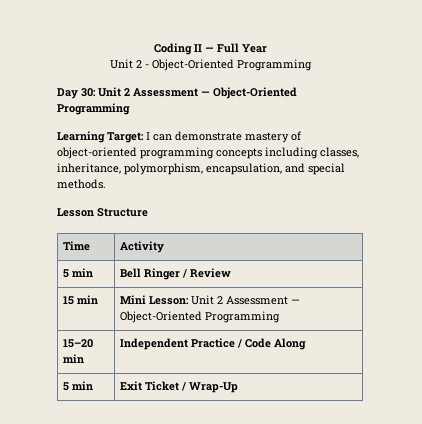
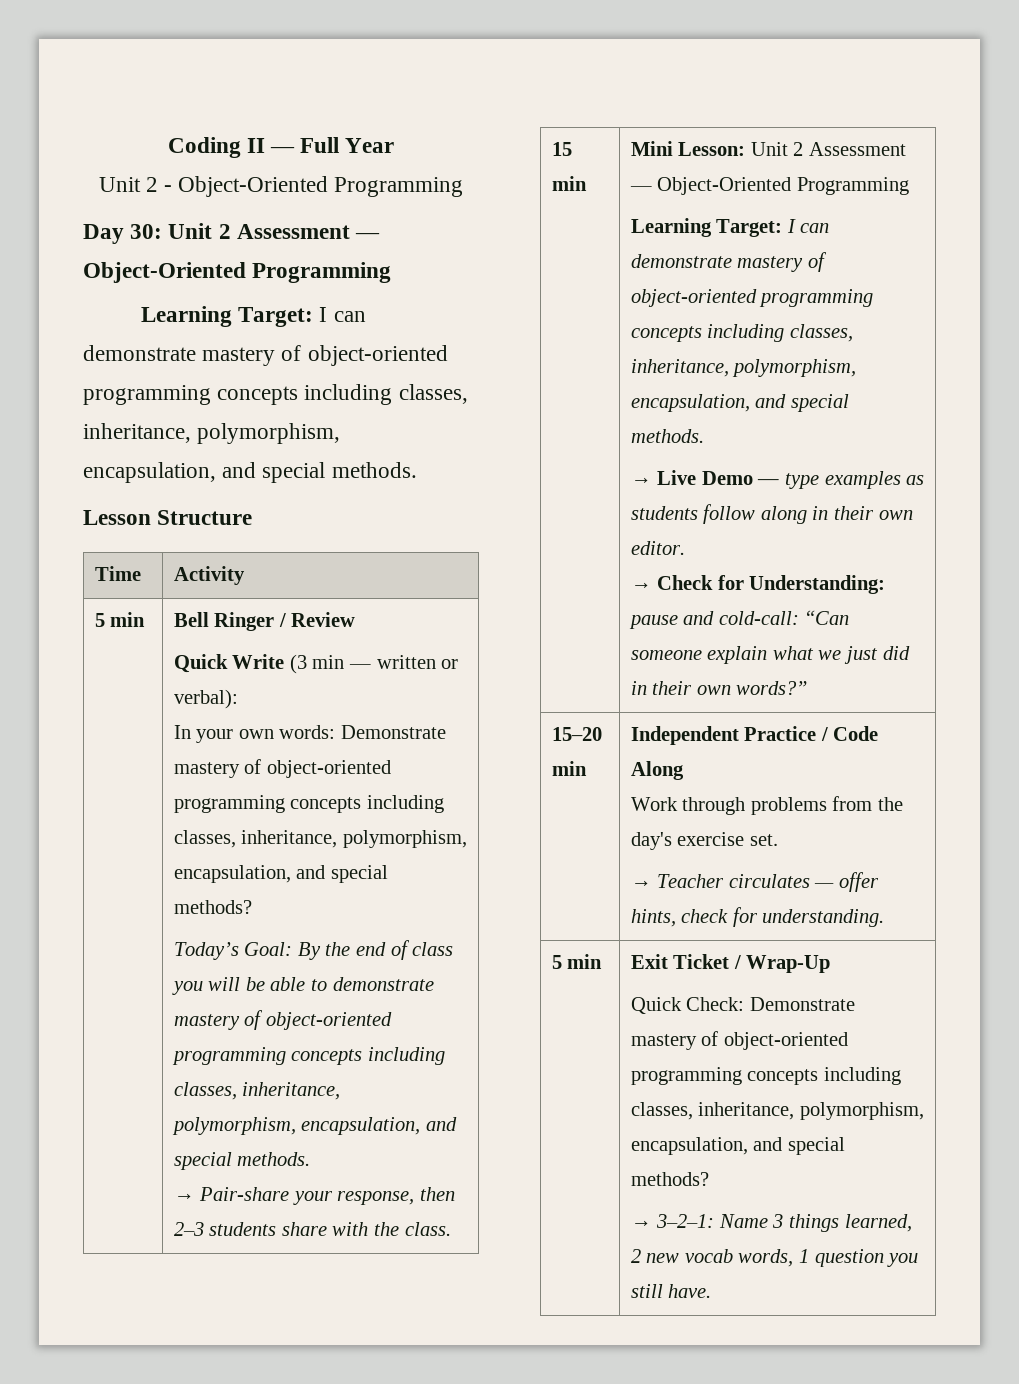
(232, 273) none -> [173,654,459,674] [173,689,238,709] [173,725,447,743] [173,759,391,778] [173,795,444,813] [173,830,467,848] [173,865,388,883] [173,900,252,914] [173,940,454,960] [171,977,434,995] [173,1010,392,1030] [171,1047,445,1065] [173,1082,341,1100] [171,1117,457,1135] [173,1152,311,1170] [173,1187,456,1205] [173,1222,451,1236] // Quick Write (3 min — written or verbal): // In your own words: Demonstrate mastery of object-oriented programming concepts including classes, inheritance, polymorphism, encapsulation, and special methods? // Today’s Goal: By the end of class you will be able to demonstrate mastery of object-oriented programming concepts including classes, inheritance, polymorphism, encapsulation, and special methods. // → Pair-share your response, then 2–3 students share with the class.
(281, 317) none -> [630,218,830,237] [630,252,827,272] [630,289,874,307] [630,324,853,342] [630,359,857,377] [630,394,849,412] [630,429,704,443] [630,470,925,489] [630,504,913,524] [630,541,685,555] [630,575,886,594] [628,610,850,629] [630,646,910,664] [630,681,808,695] // Learning Target: I can demonstrate mastery of object-oriented programming concepts including classes, inheritance, polymorphism, encapsulation, and special methods. // → Live Demo — type examples as students follow along in their own editor. // → Check for Understanding: pause and cold-call: “Can someone explain what we just did in their own words?”
(307, 344) none -> [630,796,904,815] [630,832,778,850] [630,872,880,892] [630,907,885,927] // Work through problems from the day's exercise set. // → Teacher circulates — offer hints, check for understanding.
(239, 387) none -> [630,997,855,1014] [630,1031,848,1050] [630,1067,901,1085] [630,1102,924,1120] [630,1137,845,1155] [630,1172,709,1186] [630,1214,912,1232] [630,1249,919,1267] [630,1284,712,1298] // Quick Check: Demonstrate mastery of object-oriented programming concepts including classes, inheritance, polymorphism, encapsulation, and special methods? // → 3–2–1: Name 3 things learned, 2 new vocab words, 1 question you still have.

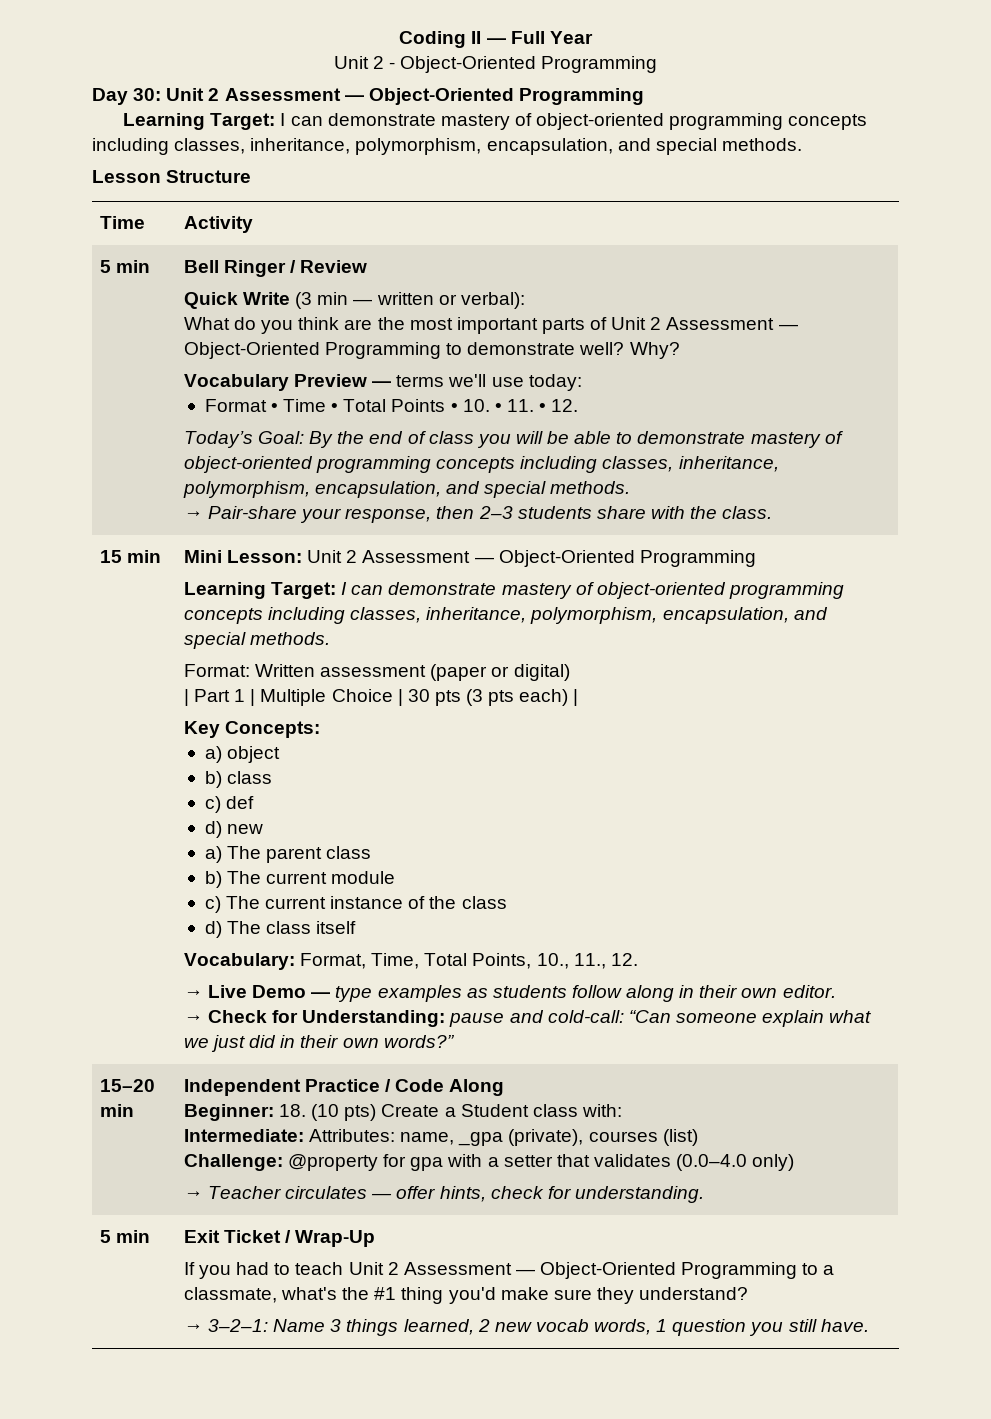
[173,725,447,743] [173,759,391,778] [173,795,444,813] [173,830,467,848] [173,865,388,883] [173,900,252,914] In your own words: Demonstrate mastery of object-oriented programming concepts including classes, inheritance, polymorphism, encapsulation, and special methods? -> [183,317,798,334] [183,342,680,359] [183,374,582,391] [204,399,579,412] What do you think are the most important parts of Unit 2 Assessment — Object-Oriented Programming to demonstrate well? Why? // Vocabulary Preview — terms we'll use today: // Format • Time • Total Points • 10. • 11. • 12.
(704, 436) none -> [183,664,570,681] [183,689,579,706] [183,721,320,738] [204,746,280,763] [204,771,272,788] [204,796,254,813] [204,821,263,838] [204,846,372,863] [204,871,396,888] [204,896,507,913] [204,921,357,938] [183,953,638,970] // Format: Written assessment (paper or digital) // | Part 1 | Multiple Choice | 30 pts (3 pts each) | // Key Concepts: // a) object // b) class // c) def // d) new // a) The parent class // b) The current module // c) The current instance of the class // d) The class itself // Vocabulary: Format, Time, Total Points, 10., 11., 12.
[630,796,904,815] [630,832,778,850] Work through problems from the day's exercise set. -> [183,1104,622,1121] [183,1129,698,1146] [183,1154,795,1171] Beginner: 18. (10 pts) Create a Student class with: // Intermediate: Attributes: name, _gpa (private), courses (list) // Challenge: @property for gpa with a setter that validates (0.0–4.0 only)
[630,997,855,1014] [630,1031,848,1050] [630,1067,901,1085] [630,1102,924,1120] [630,1137,845,1155] [630,1172,709,1186] Quick Check: Demonstrate mastery of object-oriented programming concepts including classes, inheritance, polymorphism, encapsulation, and special methods? -> [183,1262,835,1279] [183,1287,749,1304] If you had to teach Unit 2 Assessment — Object-Oriented Programming to a classmate, what's the #1 thing you'd make sure they understand?

